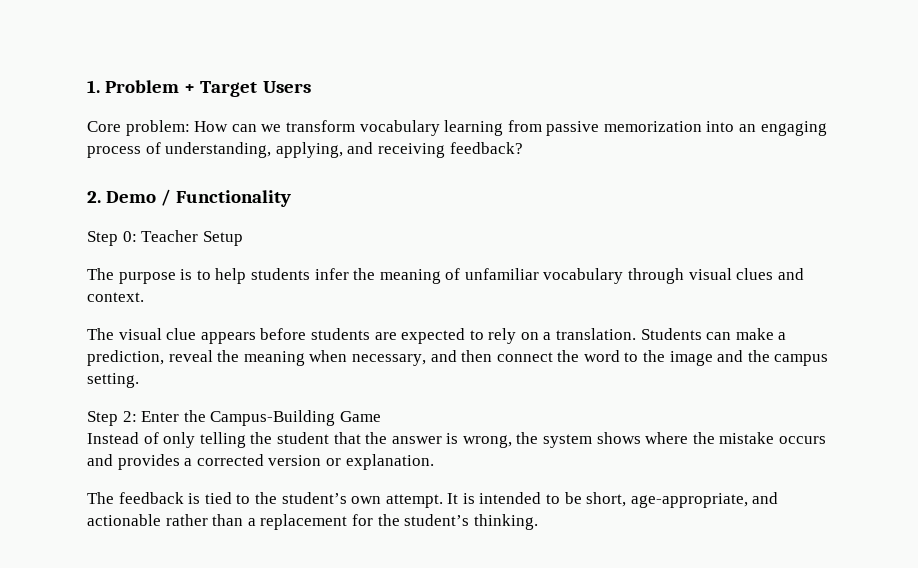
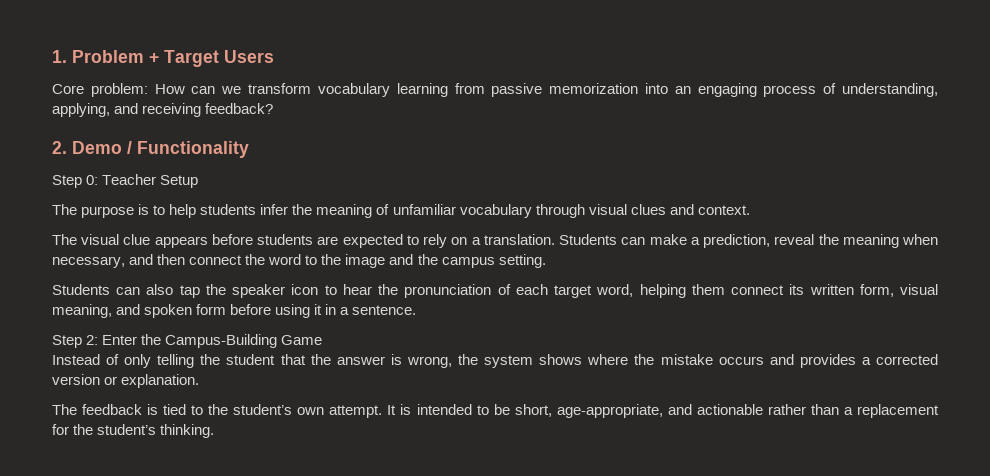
(139, 380) none -> [52,284,938,298] [52,304,417,318] // Students can also tap the speaker icon to hear the pronunciation of each target word, helping them connect its written form, visual meaning, and spoken form before using it in a sentence.

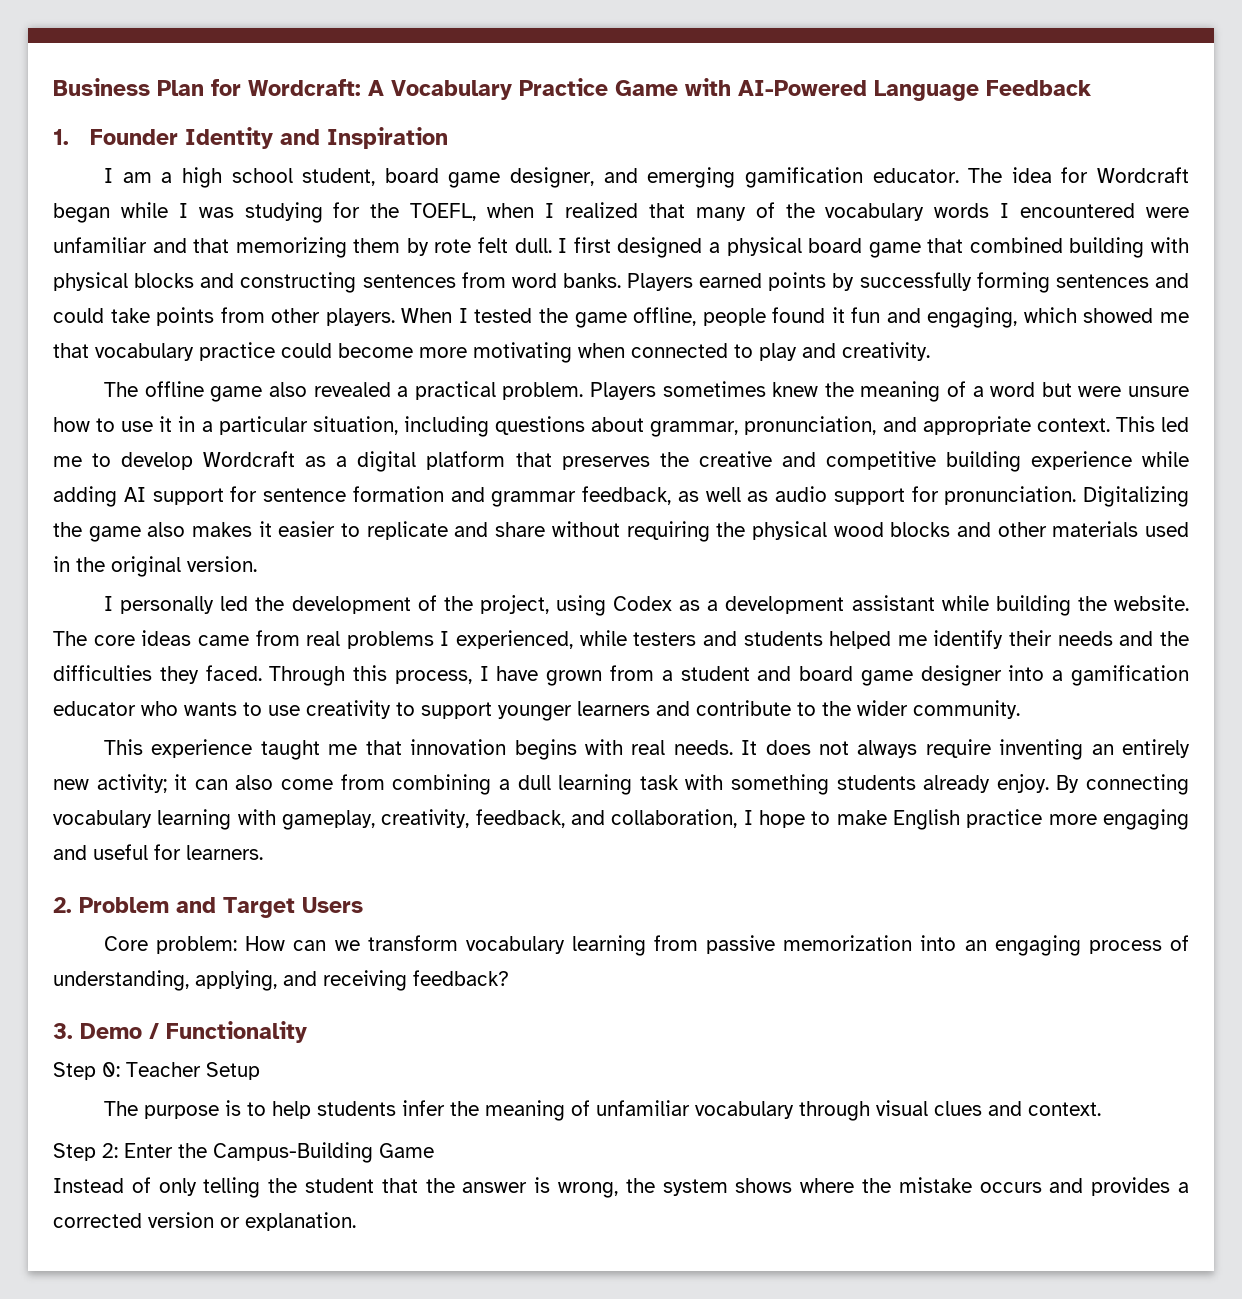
[52,50,159,63] 1. Problem + -> [53,78,1091,101] [53,127,449,149] [104,167,1190,188] [53,202,1190,223] [53,237,1189,258] [53,272,1189,293] [53,307,1189,328] [53,342,930,363] [104,381,1189,402] [53,416,1189,437] [53,451,1189,472] [53,486,1189,507] [53,521,1190,542] [53,556,257,577] [104,595,1190,616] [53,630,1189,649] [53,665,1190,686] [53,700,1020,721] [104,739,1190,760] [53,774,1189,795] [53,809,1190,830] [53,844,263,860] [53,897,216,913] Business Plan for Wordcraft: A Vocabulary Practice Game with AI-Powered Language Feedback // 1. Founder Identity and Inspiration // I am a high school student, board game designer, and emerging gamification educator. The idea for Wordcraft began while I was studying for the TOEFL, when I realized that many of the vocabulary words I encountered were unfamiliar and that memorizing them by rote felt dull. I first designed a physical board game that combined building with physical blocks and constructing sentences from word banks. Players earned points by successfully forming sentences and could take points from other players. When I tested the game offline, people found it fun and engaging, which showed me that vocabulary practice could become more motivating when connected to play and creativity. // The offline game also revealed a practical problem. Players sometimes knew the meaning of a word but were unsure how to use it in a particular situation, including questions about grammar, pronunciation, and appropriate context. This led me to develop Wordcraft as a digital platform that preserves the creative and competitive building experience while adding AI support for sentence formation and grammar feedback, as well as audio support for pronunciation. Digitalizing the game also makes it easier to replicate and share without requiring the physical wood blocks and other materials used in the original version. // I personally led the development of the project, using Codex as a development assistant while building the website. The core ideas came from real problems I experienced, while testers and students helped me identify their needs and the difficulties they faced. Through this process, I have grown from a student and board game designer into a gamification educator who wants to use creativity to support younger learners and contribute to the wider community. // This experience taught me that innovation begins with real needs. It does not always require inventing an entirely new activity; it can also come from combining a dull learning task with something students already enjoy. By connecting vocabulary learning with gameplay, creativity, feedback, and collaboration, I hope to make English practice more engaging and useful for learners. // 2. Problem and
[52,141,67,154] 2. -> [53,1023,73,1039] 3.
[52,234,938,248] [52,254,546,268] [52,284,938,298] [52,304,417,318] // The visual clue appears before students are expected to rely on a translation. Students can make a prediction, reveal the meaning when necessary, and then connect the word to the image and the campus setting. // Students can also tap the speaker icon to hear the pronunciation of each target word, helping them connect its written form, visual meaning, and spoken form before using it in a sentence. -> (1102, 1109) none
[52,404,939,418] [52,424,215,438] // The feedback is tied to the student’s own attempt. It is intended to be short, age-appropriate, and actionable rather than a replacement for the student’s thinking. -> (356, 1221) none

